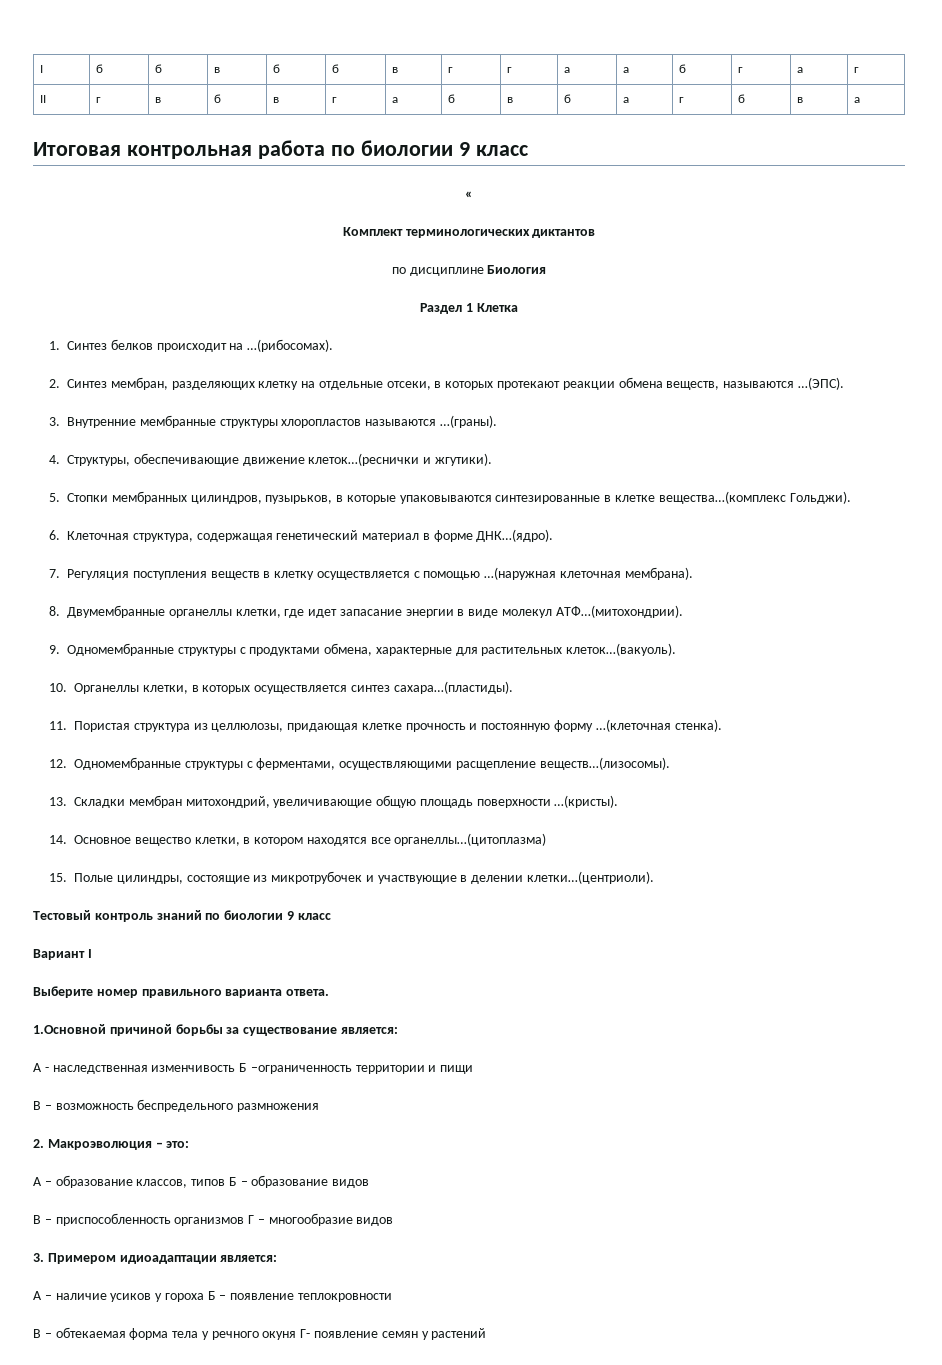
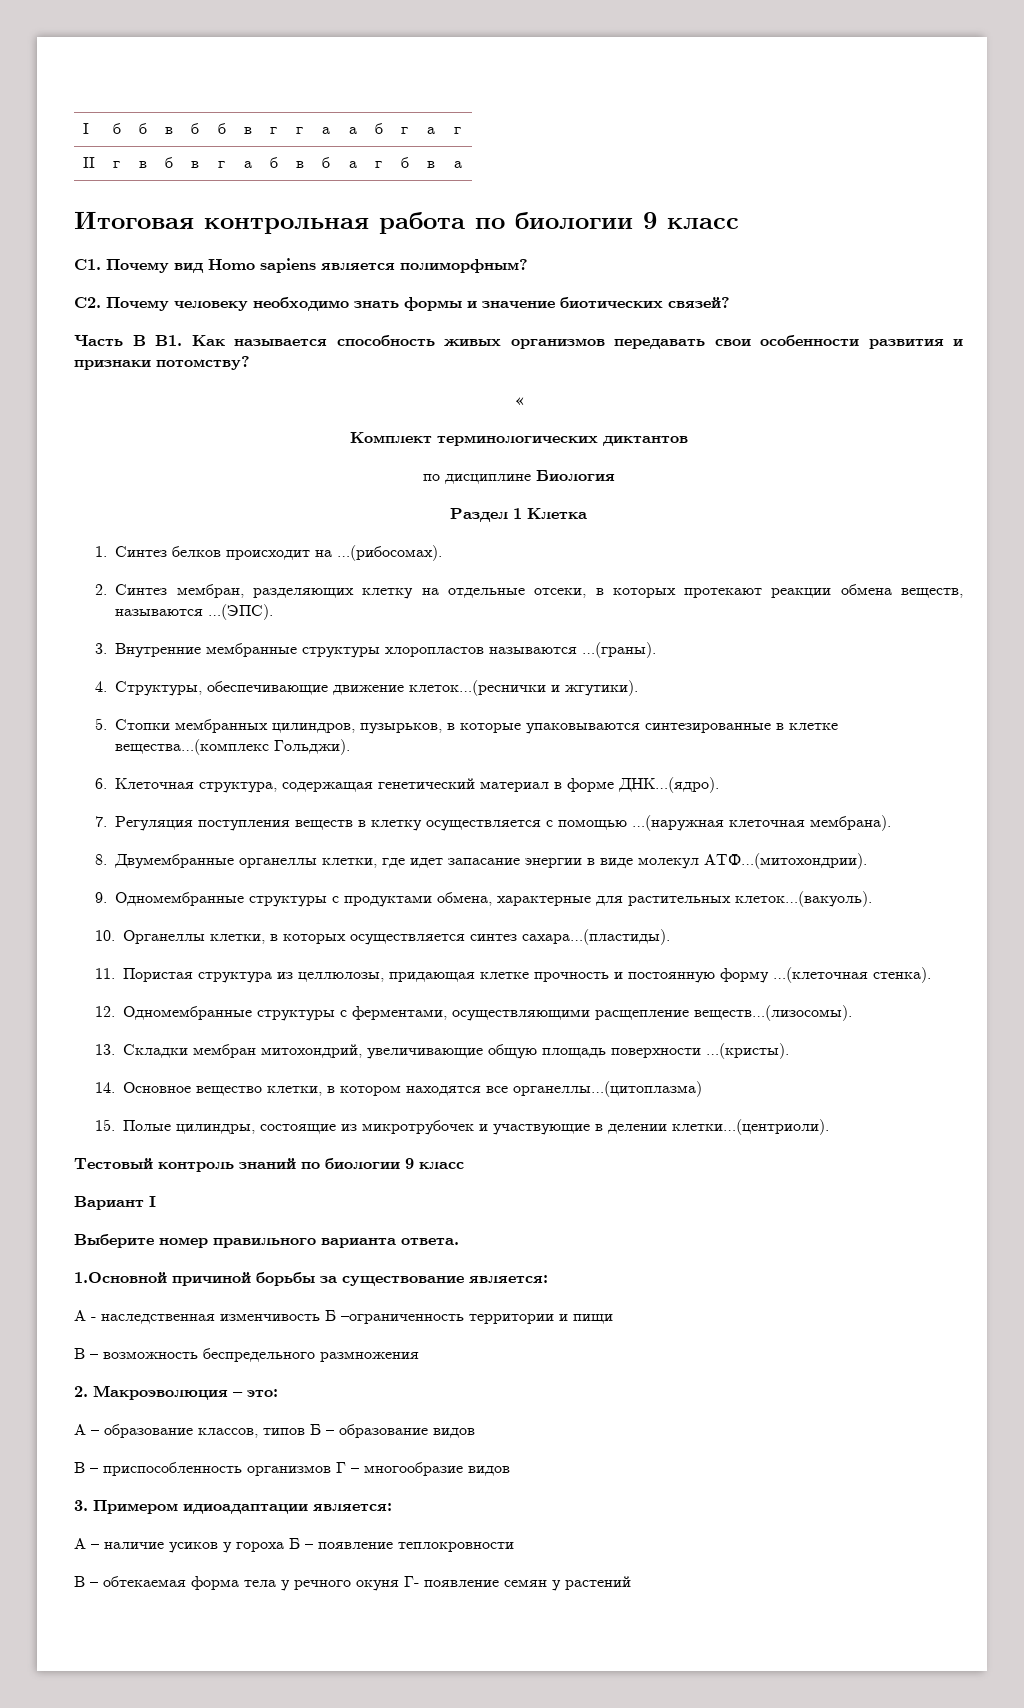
(528, 150) none -> [74,258,528,273] [74,297,730,311] [74,334,963,349] [74,356,250,370] // C1. Почему вид Homo sapiens является полиморфным? // С2. Почему человеку необходимо знать формы и значение биотических связей? // Часть В В1. Как называется способность живых организмов передавать свои особенности развития и признаки потомству?

